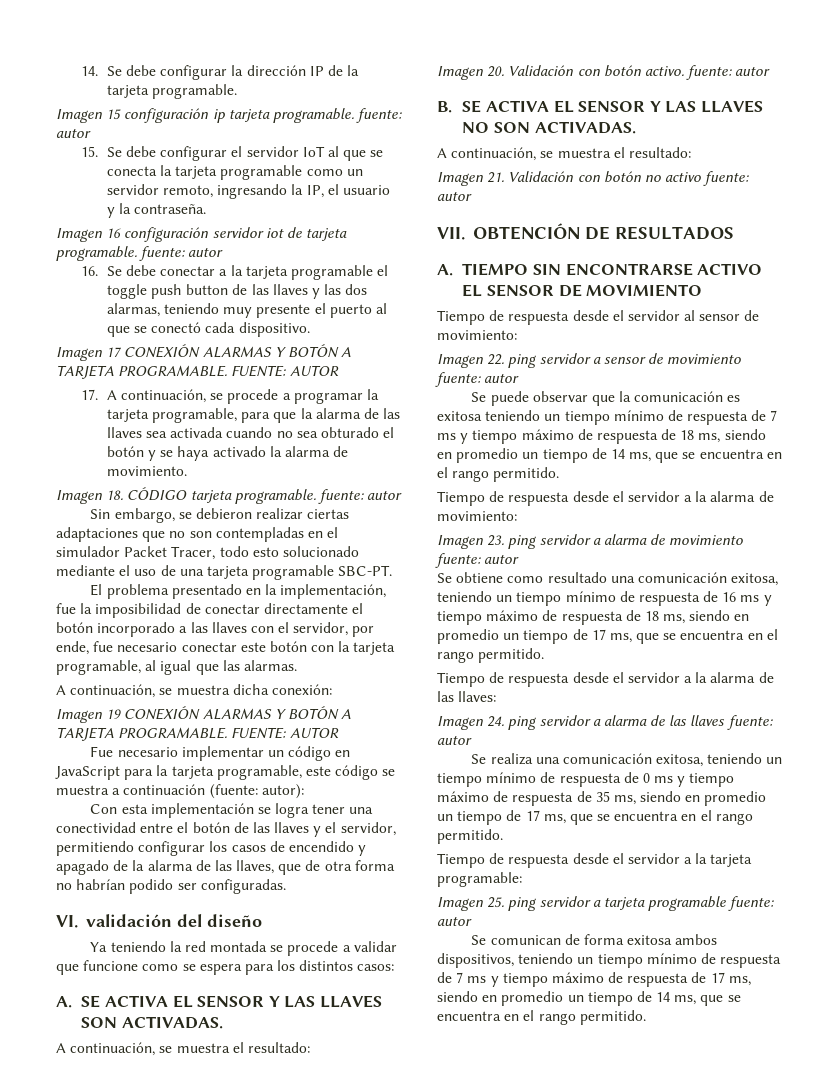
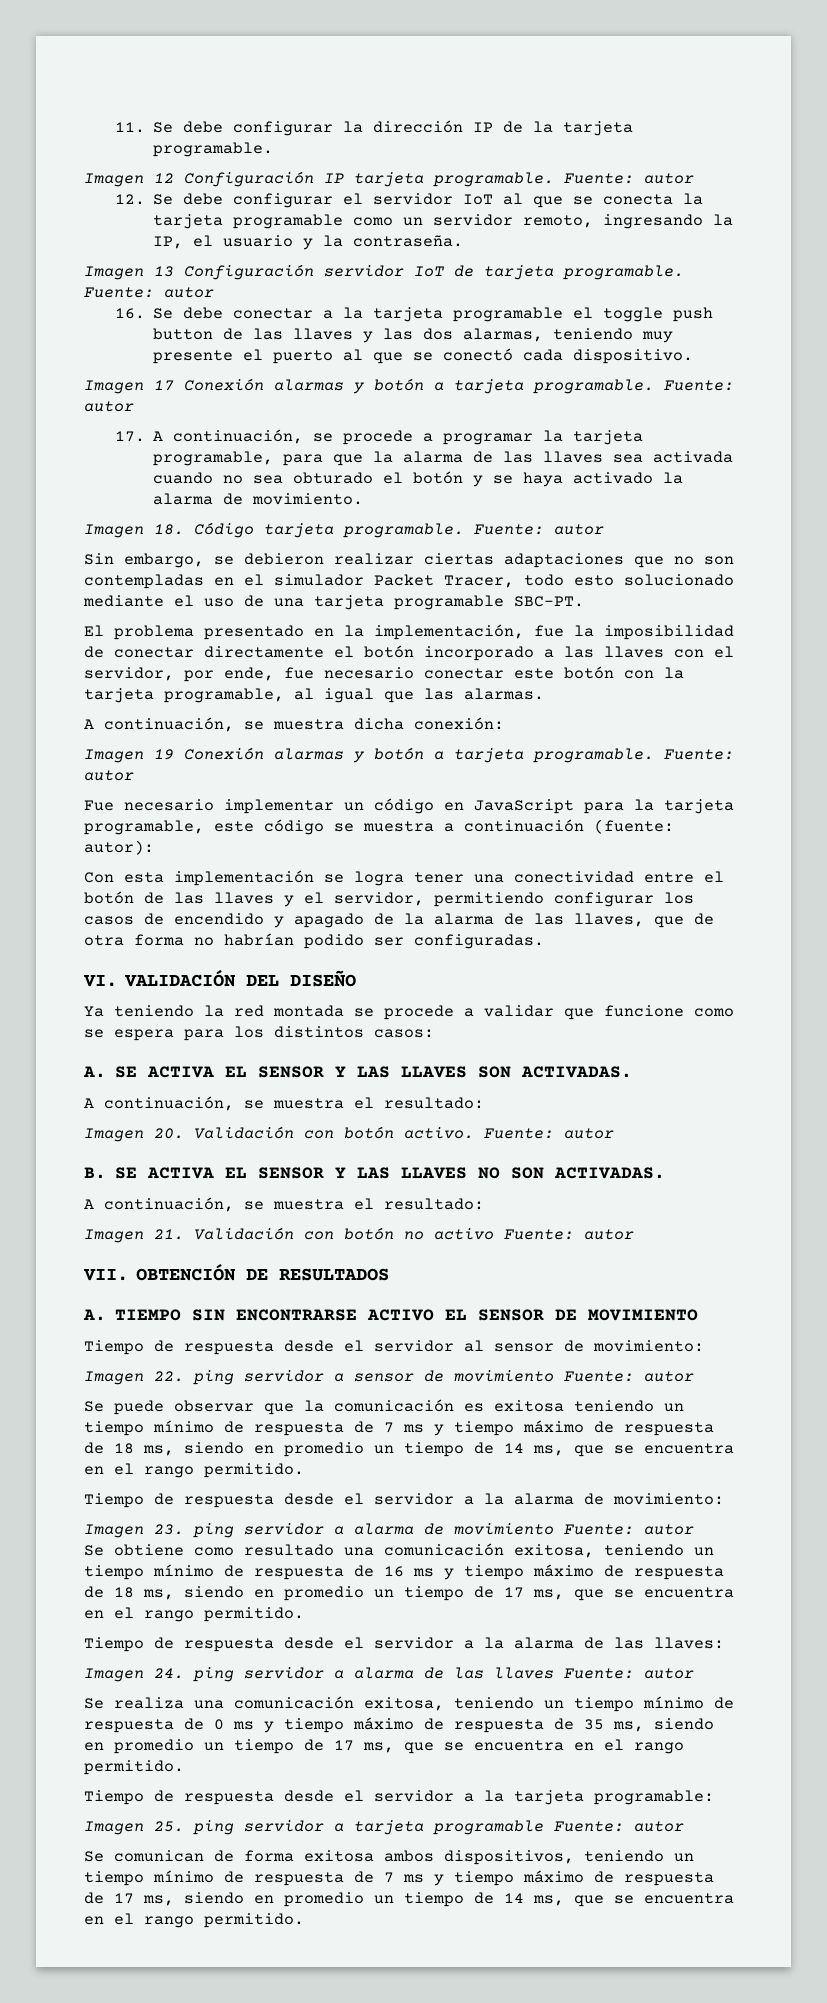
[81,66,99,76] 14. -> [114,122,145,133] 11.
[106,108,403,123] [56,129,91,138] [81,146,99,157] 15 configuración ip tarjeta programable. fuente: autor // 15. -> [154,171,694,187] [114,194,145,205] 12 Configuración IP tarjeta programable. Fuente: autor // 12.
[106,227,284,242] 16 configuración servidor iot -> [154,264,444,280] 13 Configuración servidor IoT
[139,246,186,261] fuente: -> [84,287,154,298] Fuente:
[124,344,352,358] [56,365,339,379] CONEXIÓN ALARMAS Y BOTÓN A TARJETA PROGRAMABLE. FUENTE: AUTOR -> [184,378,734,394] [84,401,134,412] Conexión alarmas y botón a tarjeta programable. Fuente: autor
[127,487,364,504] CÓDIGO tarjeta programable. fuente: -> [194,522,544,538] Código tarjeta programable. Fuente:
[124,706,352,720] [56,727,339,741] CONEXIÓN ALARMAS Y BOTÓN A TARJETA PROGRAMABLE. FUENTE: AUTOR -> [184,747,734,763] [84,770,134,781] Conexión alarmas y botón a tarjeta programable. Fuente: autor
[85,914,262,927] validación del diseño -> [124,969,357,987] VALIDACIÓN DEL DISEÑO
[686,65,733,80] fuente: -> [484,1128,554,1139] Fuente:
[703,171,750,186] fuente: -> [504,1229,574,1240] Fuente:
[435,372,481,387] fuente: -> [564,1371,634,1382] Fuente:
[435,553,481,568] fuente: -> [564,1524,634,1535] Fuente:
[726,715,773,730] fuente: -> [564,1668,634,1679] Fuente:
[728,896,775,911] fuente: -> [554,1821,624,1832] Fuente:

